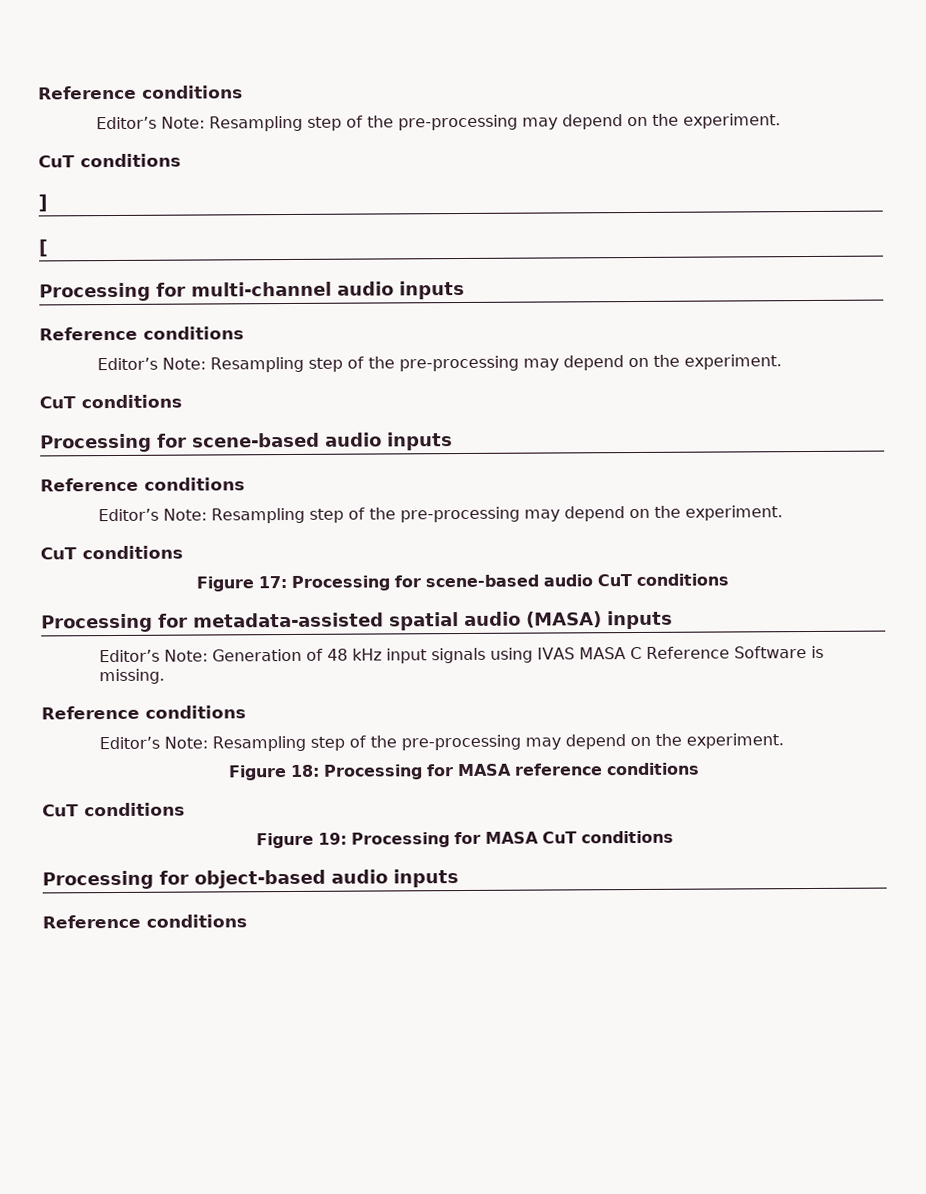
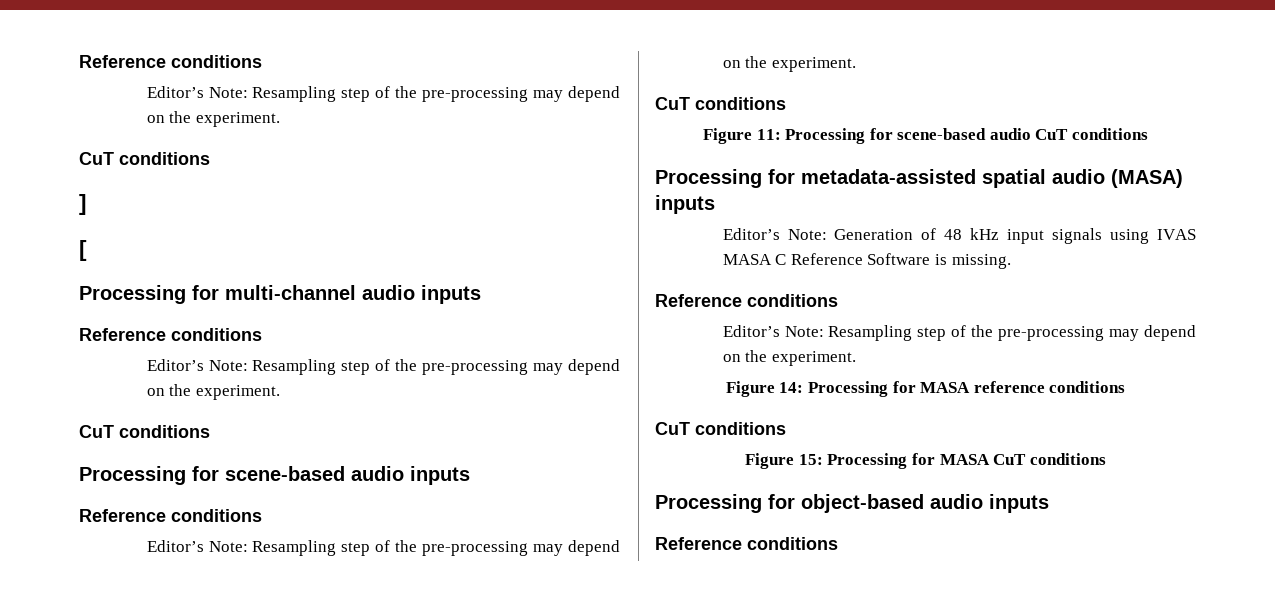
[258,576,287,589] 17: -> [756,129,781,140] 11:
[290,764,320,777] 18: -> [779,382,804,393] 14:
[317,832,347,845] 19: -> [798,454,823,465] 15:

